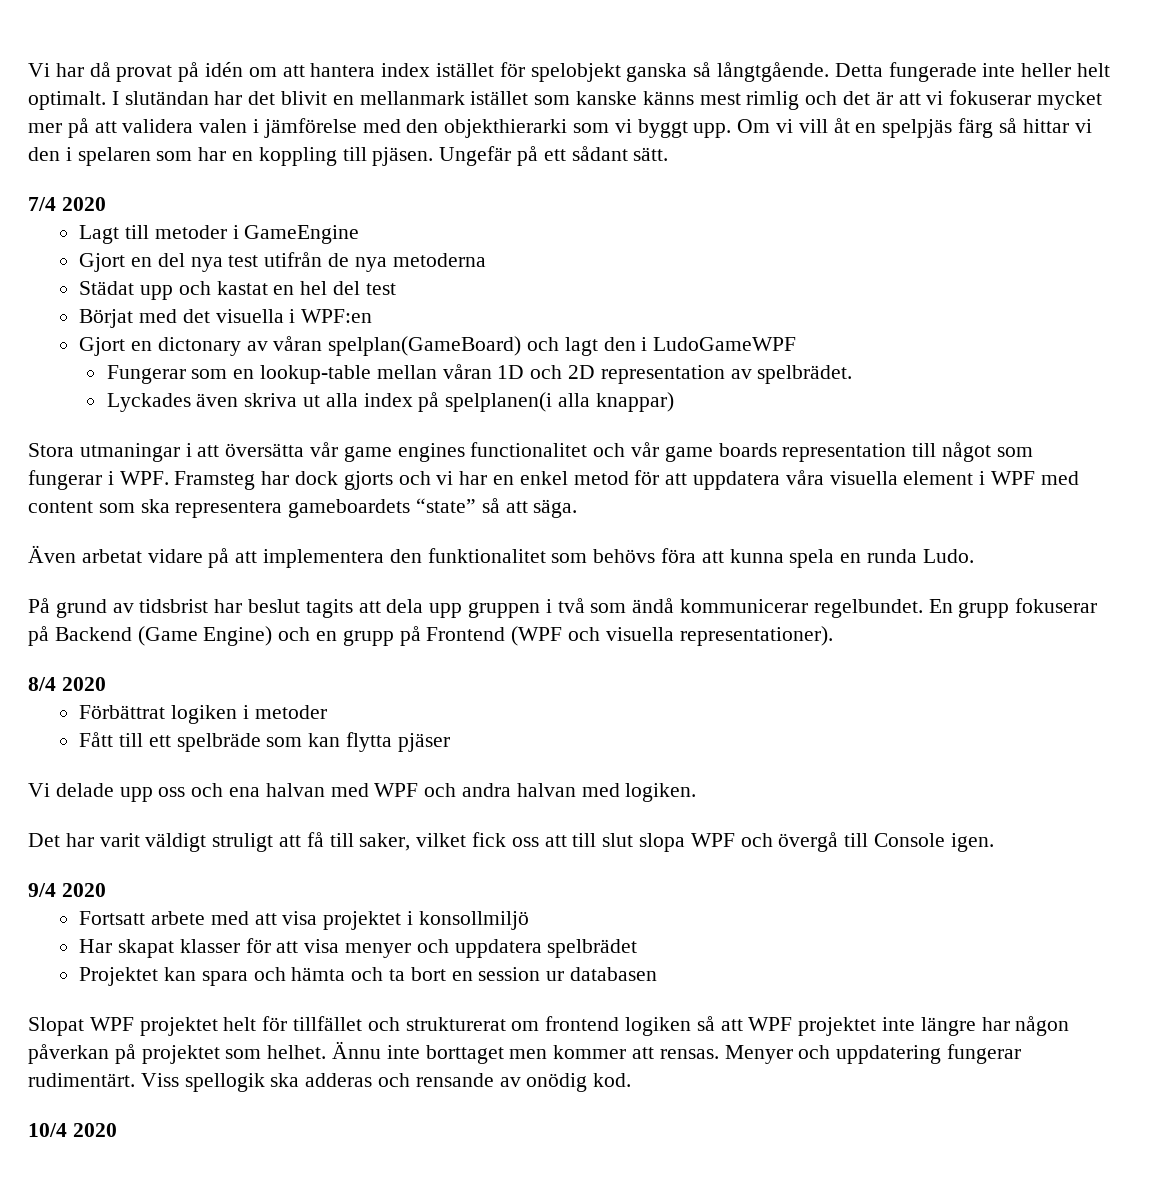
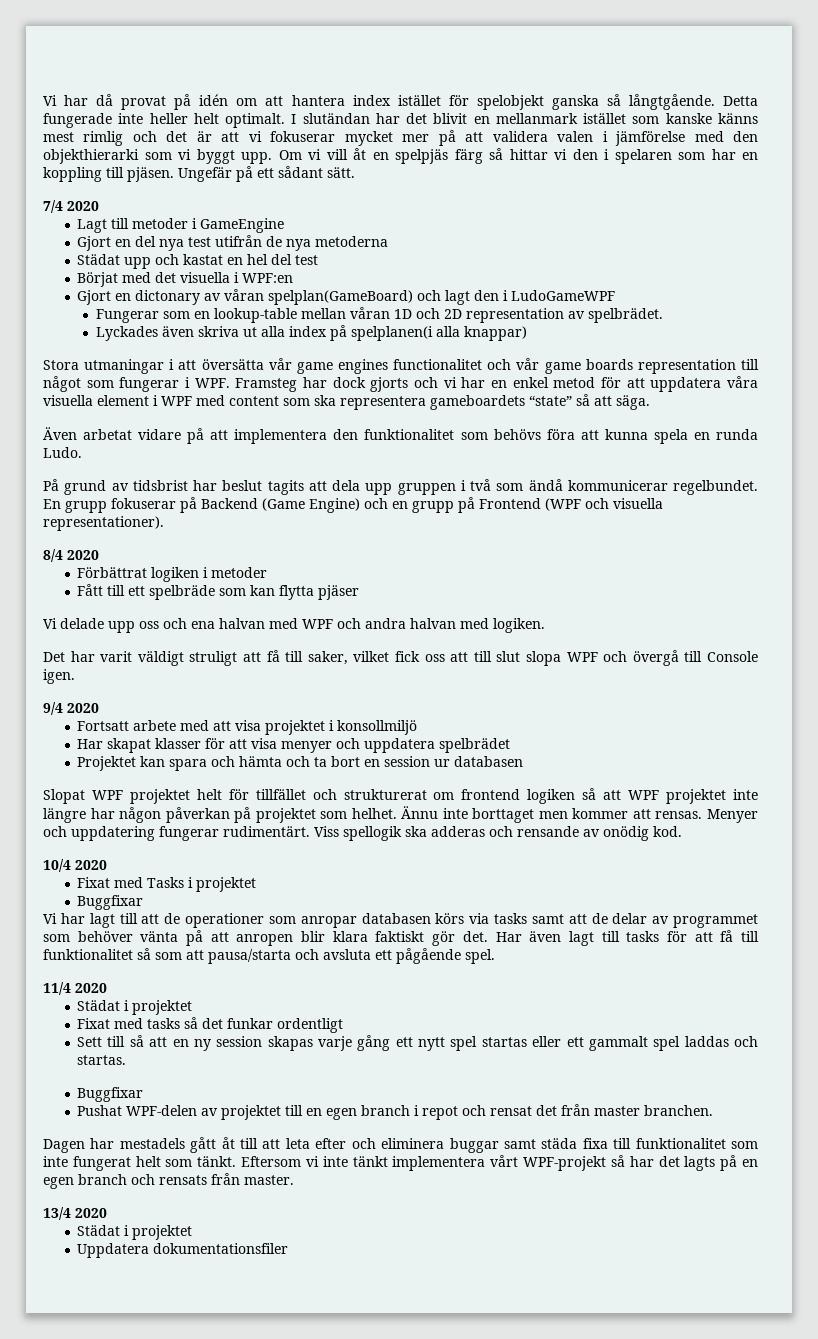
(117, 1130) none -> [77,877,257,892] [77,895,144,910] [43,913,759,928] [43,930,760,946] [43,948,495,964] [43,982,107,995] [77,1000,193,1015] [77,1017,344,1033] [77,1035,758,1051] [77,1055,127,1065] [77,1087,144,1102] [77,1104,714,1120] [43,1137,758,1153] [43,1155,759,1171] [43,1173,294,1189] [43,1207,107,1220] [77,1225,193,1240] [77,1243,289,1258] // Fixat med Tasks i projektet // Buggfixar // Vi har lagt till att de operationer som anropar databasen körs via tasks samt att de delar av programmet som behöver vänta på att anropen blir klara faktiskt gör det. Har även lagt till tasks för att få till funktionalitet så som att pausa/starta och avsluta ett pågående spel. // 11/4 2020 // Städat i projektet // Fixat med tasks så det funkar ordentligt // Sett till så att en ny session skapas varje gång ett nytt spel startas eller ett gammalt spel laddas och startas. // Buggfixar // Pushat WPF-delen av projektet till en egen branch i repot och rensat det från master branchen. // Dagen har mestadels gått åt till att leta efter och eliminera buggar samt städa fixa till funktionalitet som inte fungerat helt som tänkt. Eftersom vi inte tänkt implementera vårt WPF-projekt så har det lagts på en egen branch och rensats från master. // 13/4 2020 // Städat i projektet // Uppdatera dokumentationsfiler

